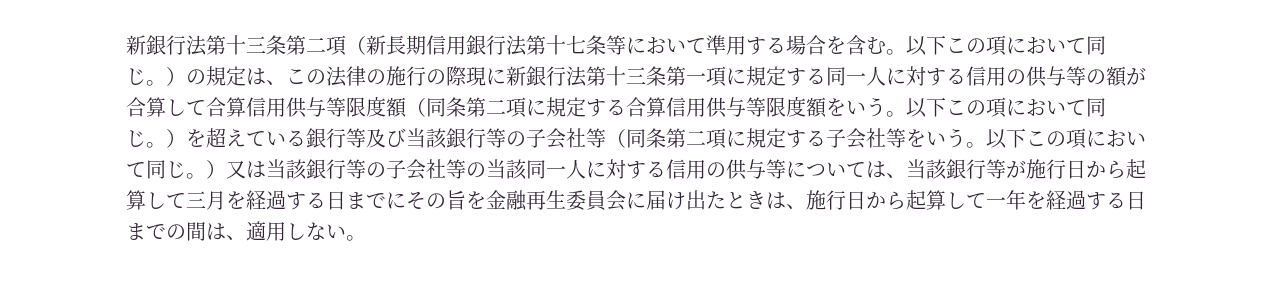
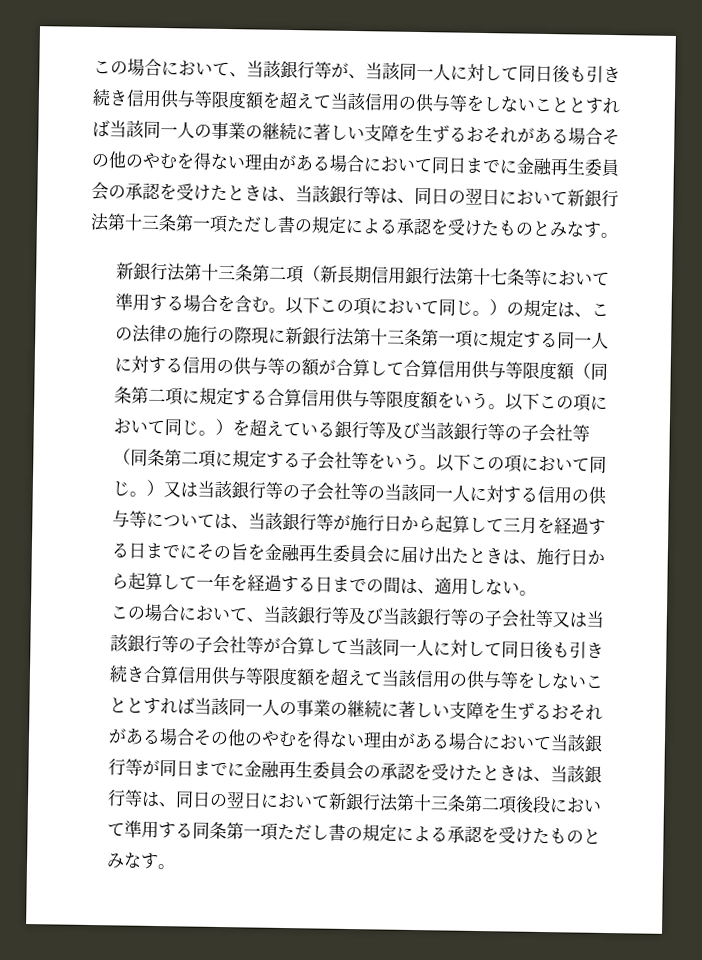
(126, 45) none -> [93,58,621,84] [92,88,620,115] [92,119,620,146] [91,151,620,177] [91,181,619,208] [90,212,618,239] この場合において、当該銀行等が、当該同一人に対して同日後も引き続き信用供与等限度額を超えて当該信用の供与等をしないこととすれば当該同一人の事業の継続に著しい支障を生ずるおそれがある場合その他のやむを得ない理由がある場合において同日までに金融再生委員会の承認を受けたときは、当該銀行等は、同日の翌日において新銀行法第十三条第一項ただし書の規定による承認を受けたものとみなす。 //
(367, 238) none -> [109,603,604,628] [109,634,604,659] [108,665,604,690] [108,697,603,721] [107,728,603,753] [107,758,602,784] [106,789,602,814] [106,820,601,845] [105,852,176,870] // この場合において、当該銀行等及び当該銀行等の子会社等又は当該銀行等の子会社等が合算して当該同一人に対して同日後も引き続き合算信用供与等限度額を超えて当該信用の供与等をしないこととすれば当該同一人の事業の継続に著しい支障を生ずるおそれがある場合その他のやむを得ない理由がある場合において当該銀行等が同日までに金融再生委員会の承認を受けたときは、当該銀行等は、同日の翌日において新銀行法第十三条第二項後段において準用する同条第一項ただし書の規定による承認を受けたものとみなす。

